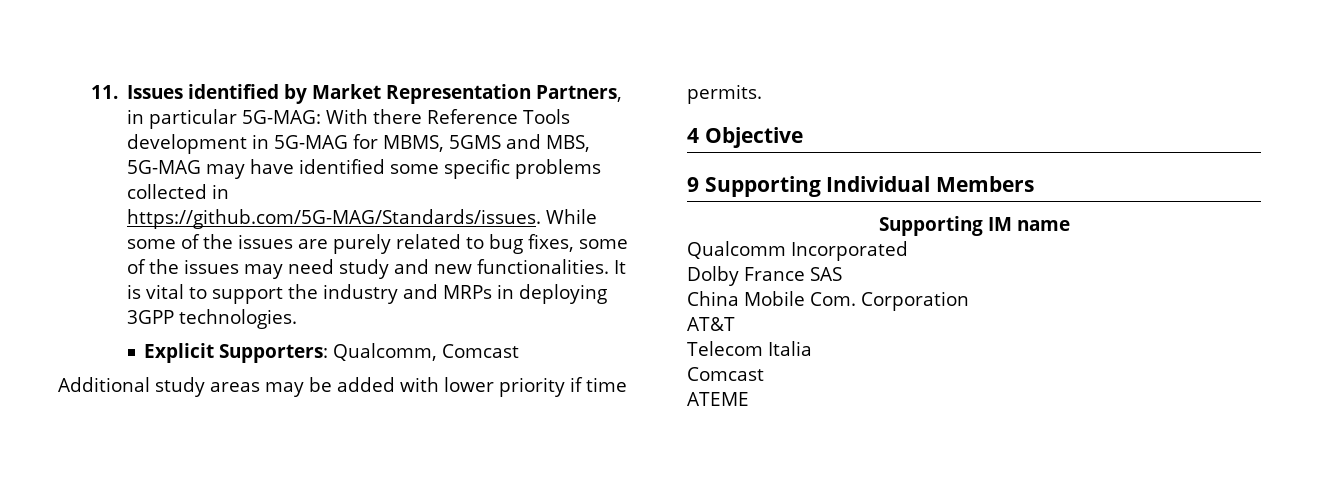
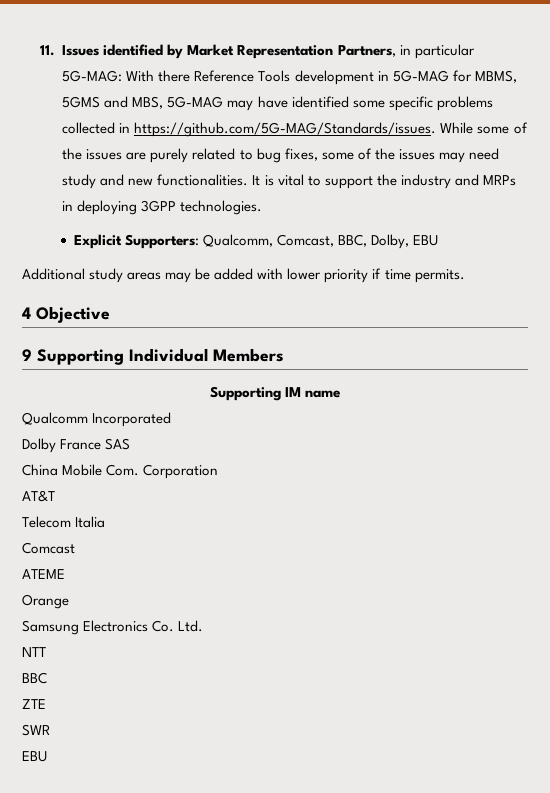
[442,344,520,358] Comcast -> [277,234,439,249] Comcast, BBC, Dolby, EBU
(749, 399) none -> [22,594,69,609] [22,620,204,635] [22,647,46,657] [22,672,47,684] [22,699,46,709] [22,724,50,736] [22,751,47,762] // Orange // Samsung Electronics Co. Ltd. // NTT // BBC // ZTE // SWR // EBU

